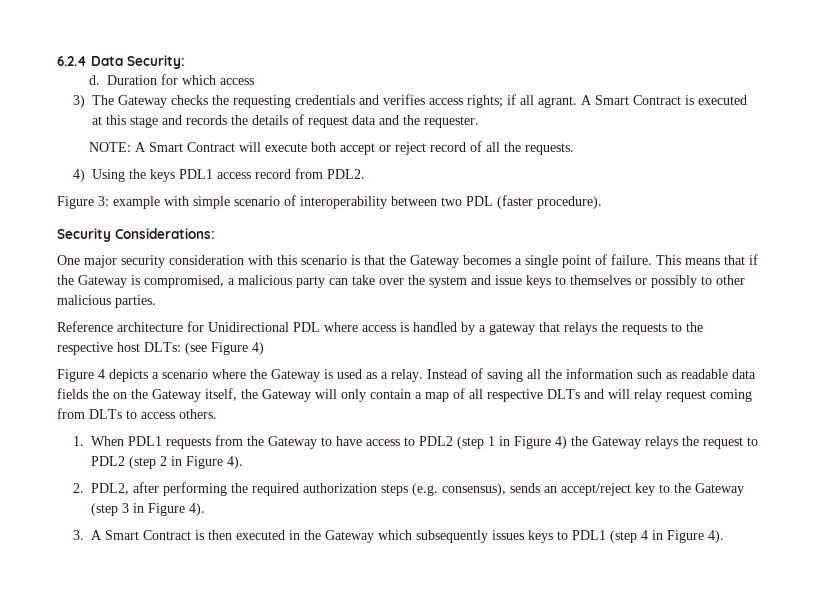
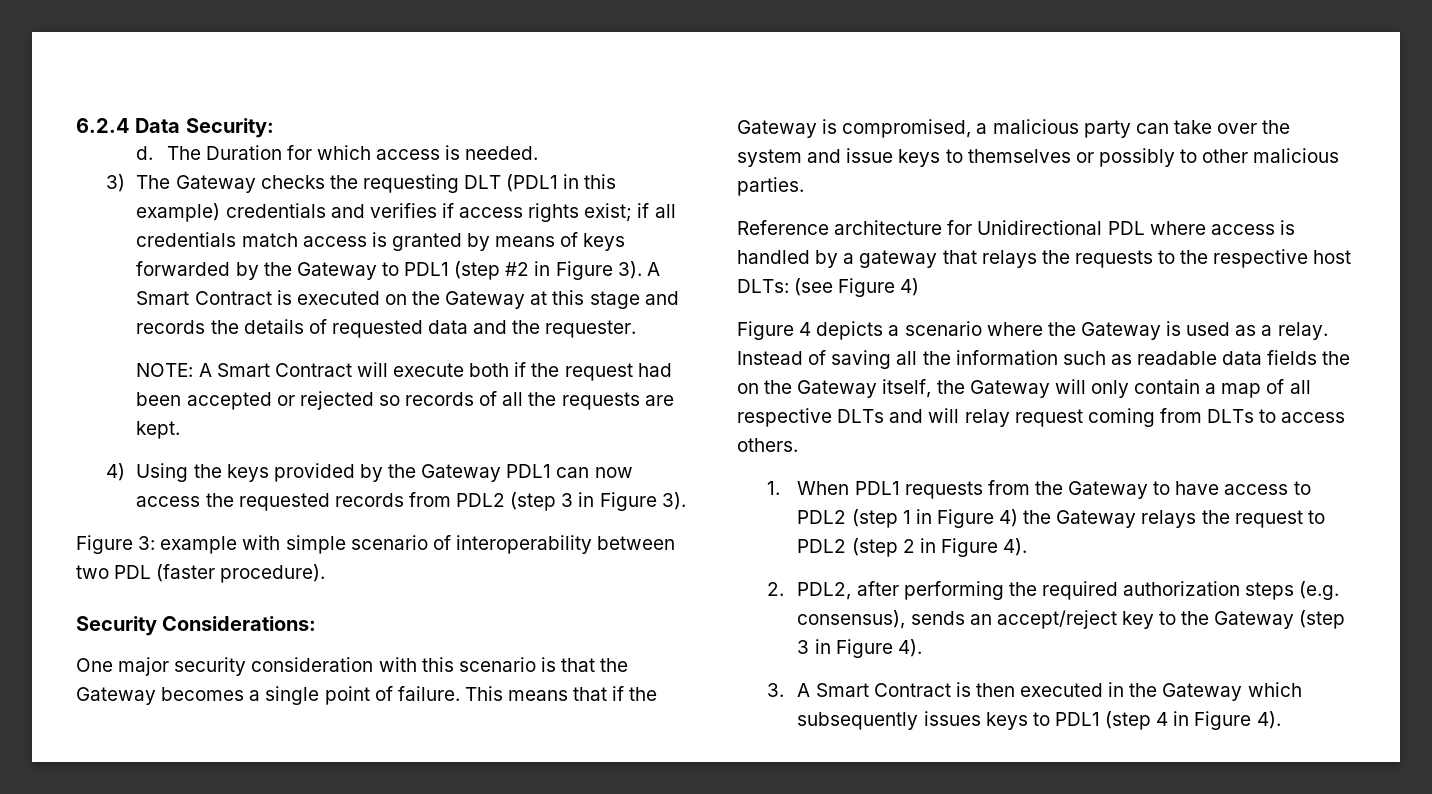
(100, 80) none -> [166,146,201,160] The
(254, 81) none -> [445,145,539,160] is needed.
[294,94,577,108] credentials and verifies access rights; if all agrant. -> [464,174,617,192] [136,203,676,222] [136,232,626,251] [136,261,642,280] DLT (PDL1 in this example) credentials and verifies if access rights exist; if all credentials match access is granted by means of keys forwarded by the Gateway to PDL1 (step #2 in Figure 3).
(747, 100) none -> [384,291,526,309] on the Gateway
[307,116,348,128] request -> [331,320,423,338] requested
[339,141,574,155] [72,168,365,182] accept or reject record of all the requests. // 4) Using the keys PDL1 access record from PDL2. -> [514,362,672,381] [136,391,674,410] [136,421,181,439] [106,463,633,482] [136,492,686,511] if the request had been accepted or rejected so records of all the requests are kept. // 4) Using the keys provided by the Gateway PDL1 can now access the requested records from PDL2 (step 3 in Figure 3).

